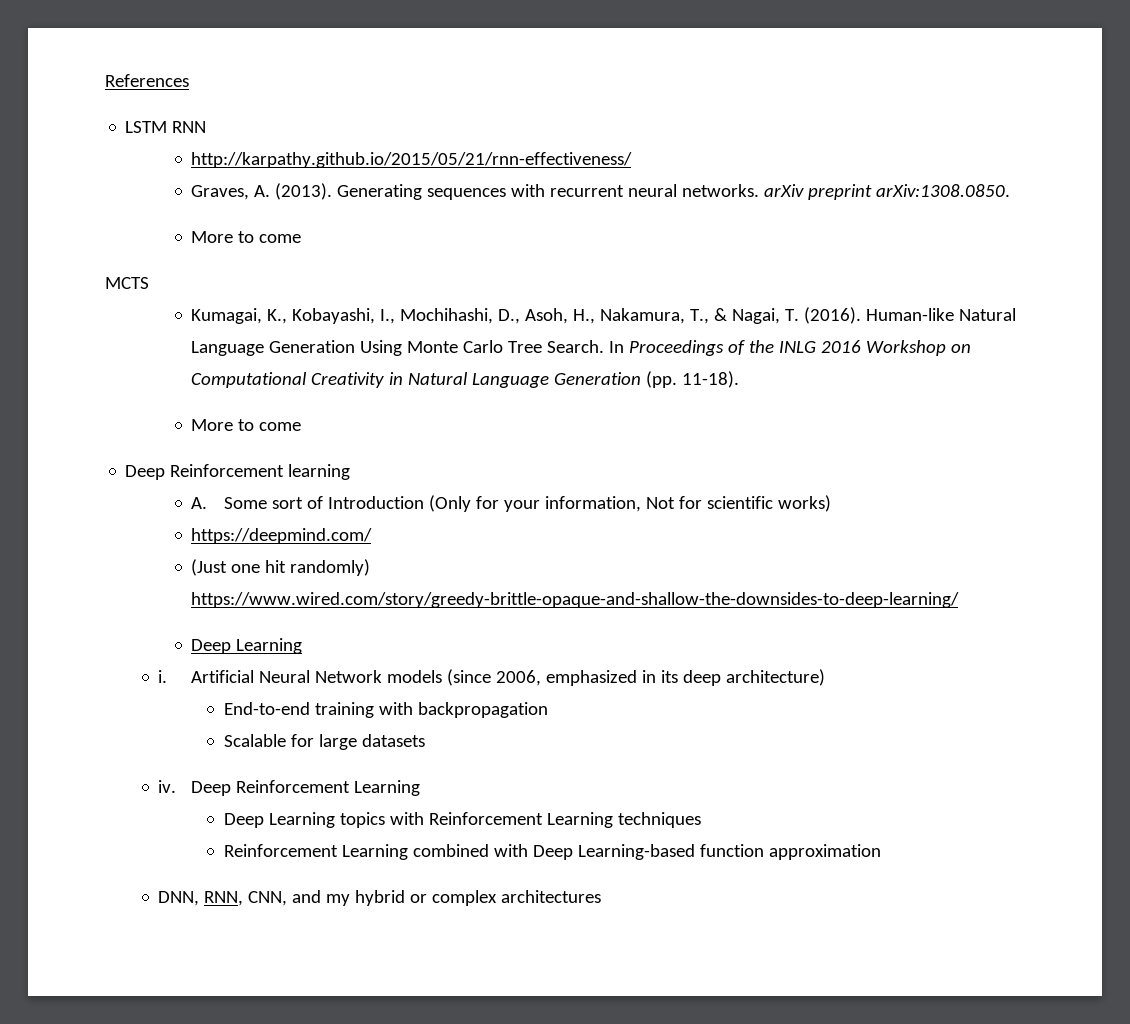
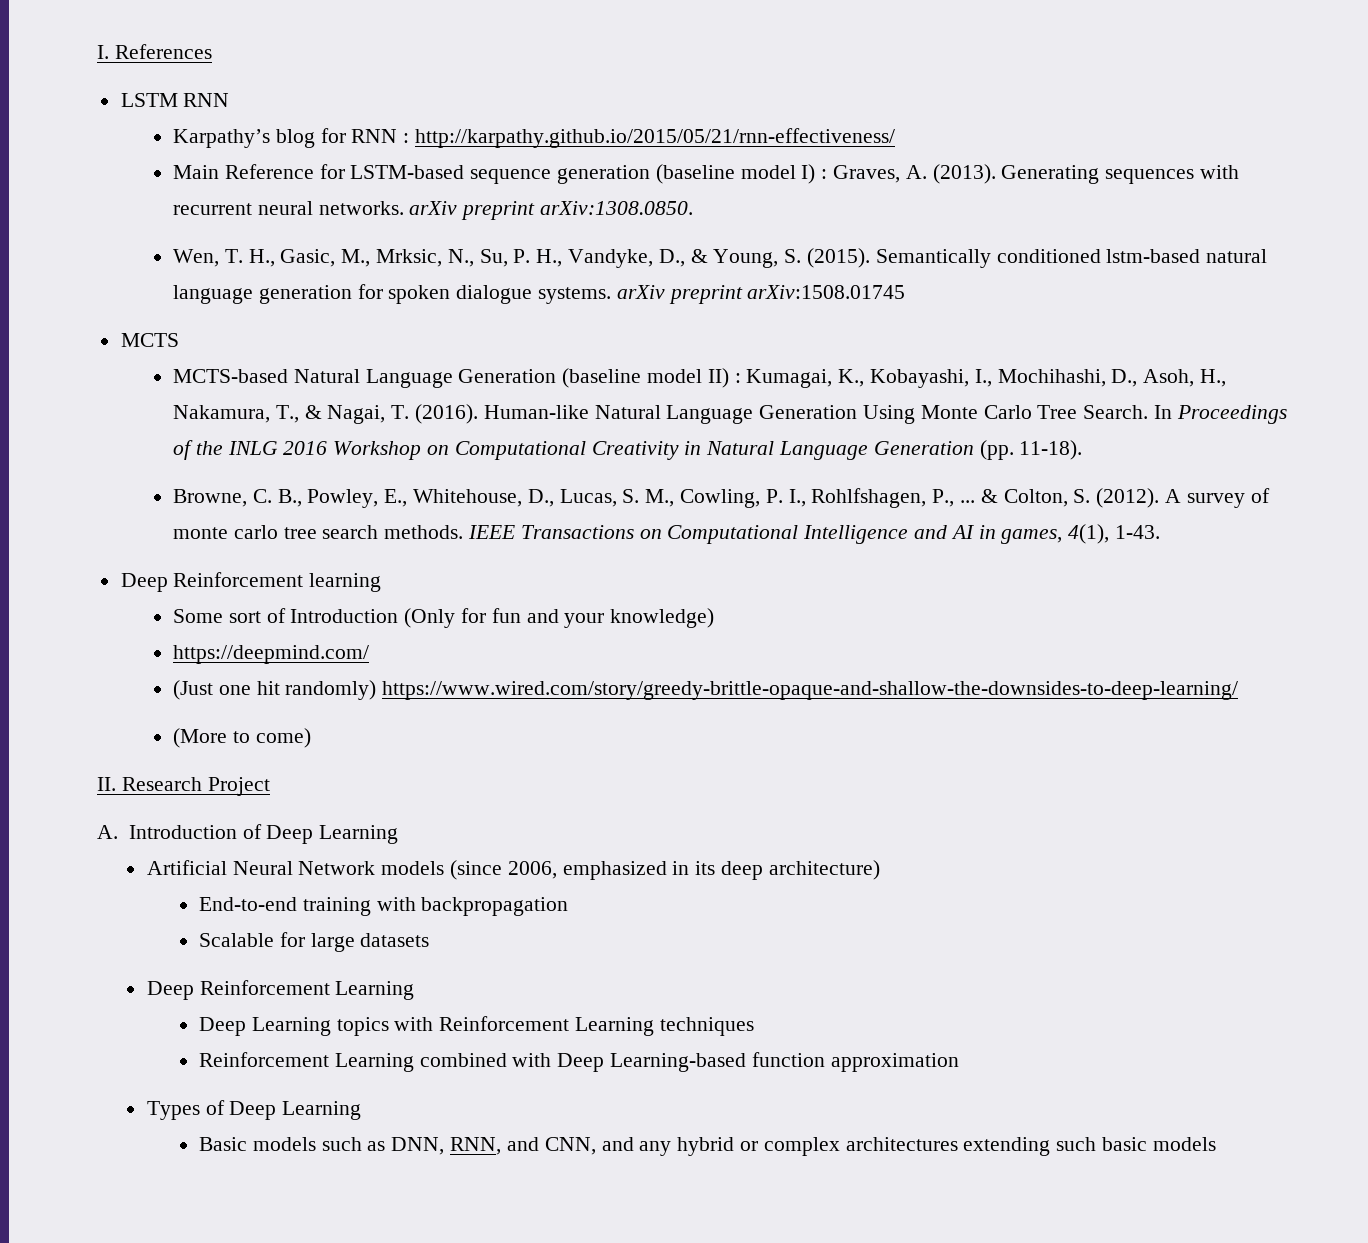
(105, 80) none -> [97,45,109,59] I.
[191,152,633,168] http://karpathy.github.io/2015/05/21/rnn-effectiveness/ // -> [172,128,895,148] [172,164,828,184] Karpathy’s blog for RNN : http://karpathy.github.io/2015/05/21/rnn-effectiveness/ // Main Reference for LSTM-based sequence generation (baseline model I) :
[191,231,302,243] [105,277,149,289] More to come // MCTS // -> [172,248,1268,268] [172,284,906,304] [120,333,179,347] [172,368,741,388] Wen, T. H., Gasic, M., Mrksic, N., Su, P. H., Vandyke, D., & Young, S. (2015). Semantically conditioned lstm-based natural language generation for spoken dialogue systems. arXiv preprint arXiv:1508.01745 // MCTS // MCTS-based Natural Language Generation (baseline model II) :
[191,419,302,431] More to come -> [172,488,1270,508] [172,524,1160,544] Browne, C. B., Powley, E., Whitehouse, D., Lucas, S. M., Cowling, P. I., Rohlfshagen, P., ... & Colton, S. (2012). A survey of monte carlo tree search methods. IEEE Transactions on Computational Intelligence and AI in games, 4(1), 1-43.
[191,497,208,509] A. -> (382, 582) none
[504,495,832,512] your information, Not for scientific works) -> [491,608,715,628] fun and your knowledge)
[191,638,303,654] [158,670,168,683] Deep Learning // i. -> [172,728,311,748] [97,777,270,796] [97,824,399,844] (More to come) // II. Research Project // A. Introduction of Deep Learning //
[158,780,177,793] iv. -> (430, 940) none
(882, 852) none -> [146,1100,362,1120] [199,1137,386,1151] Types of Deep Learning // Basic models such as
(244, 898) none -> [506,1137,539,1151] and
[326,894,351,906] my -> [639,1141,672,1156] any
(602, 896) none -> [963,1137,1216,1156] extending such basic models

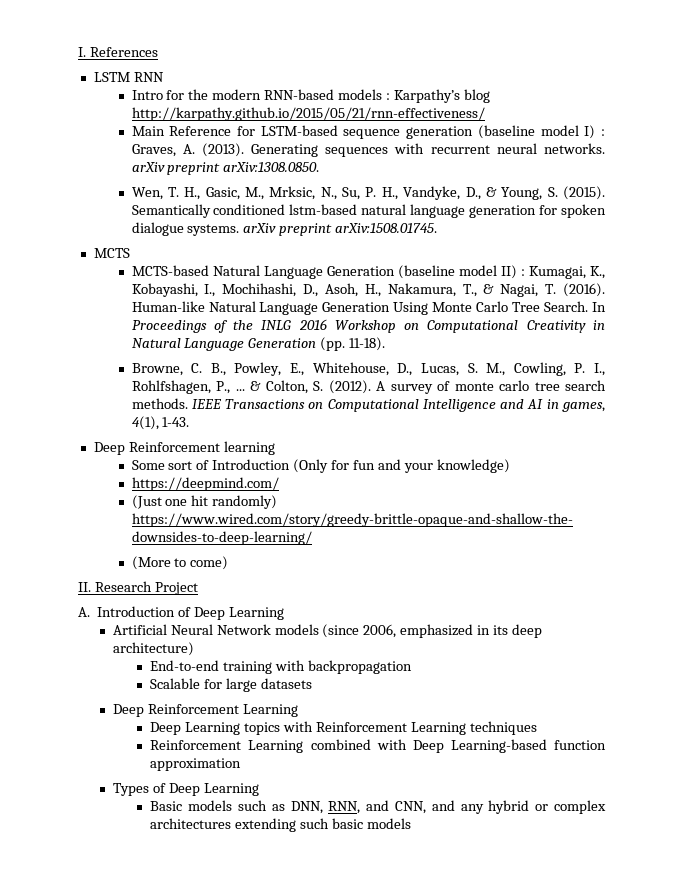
[172,128,410,148] Karpathy’s blog for RNN : -> [131,89,490,103] Intro for the modern RNN-based models : Karpathy’s blog
[747,285,906,299] arXiv:1508.01745 -> [335,223,438,233] arXiv:1508.01745.

